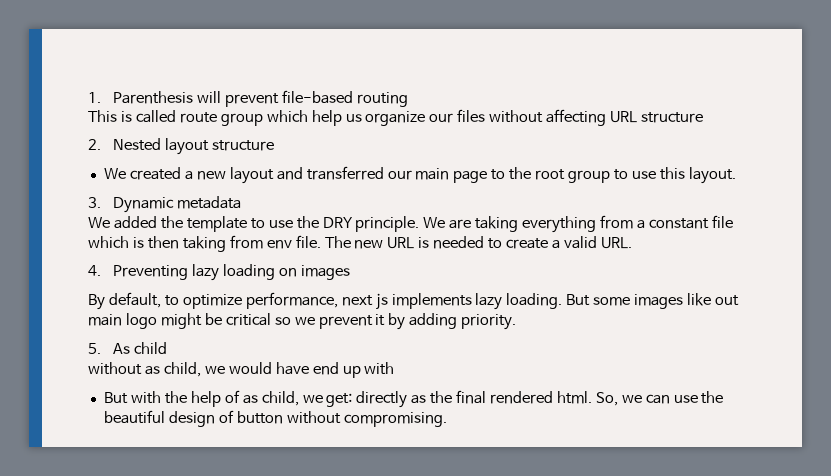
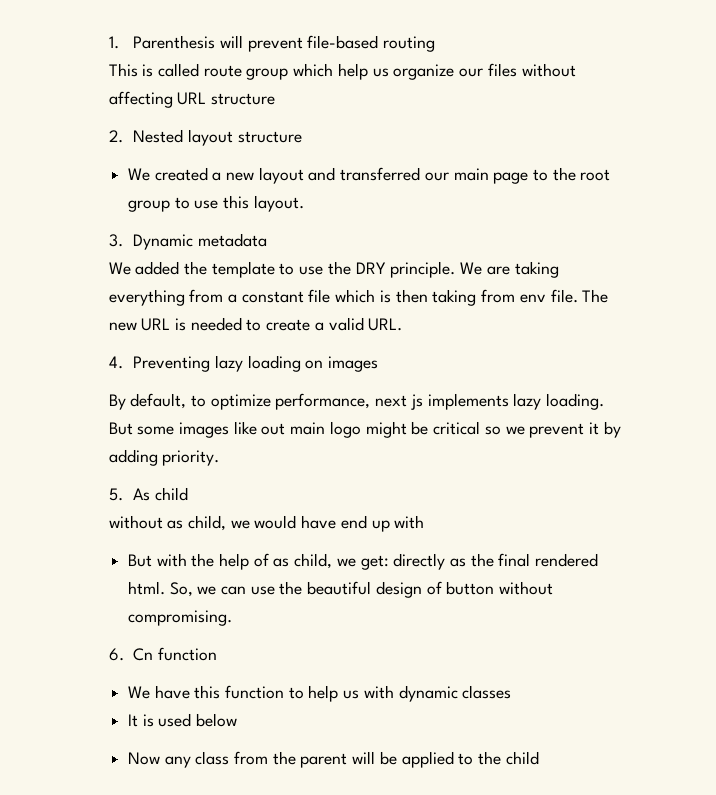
(447, 419) none -> [108,647,217,661] [127,685,512,702] [127,713,237,727] [127,751,539,768] // 6. Cn function // We have this function to help us with dynamic classes // It is used below // Now any class from the parent will be applied to the child

